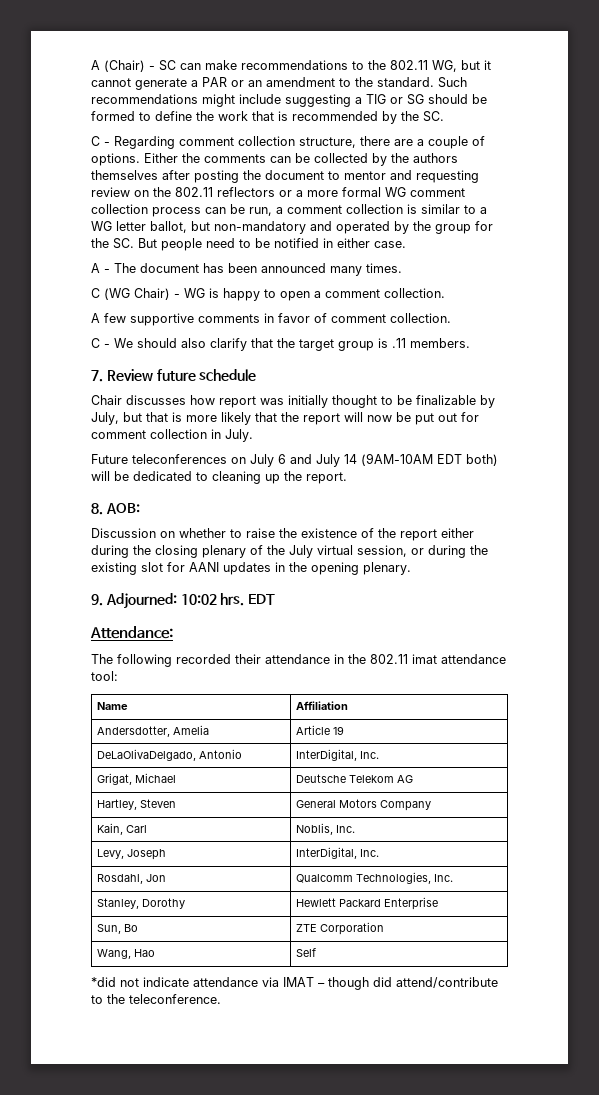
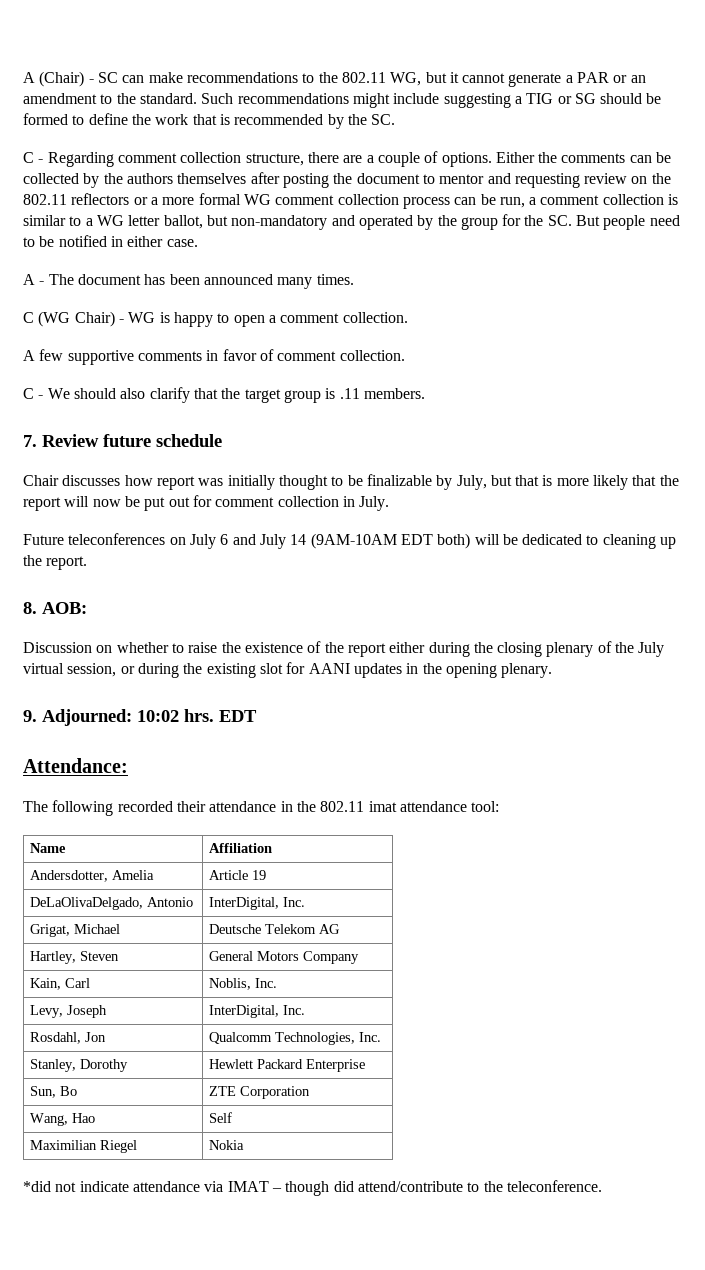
(317, 952) none -> [30,1140,138,1153] [209,1140,245,1150] // Maximilian Riegel | Nokia

